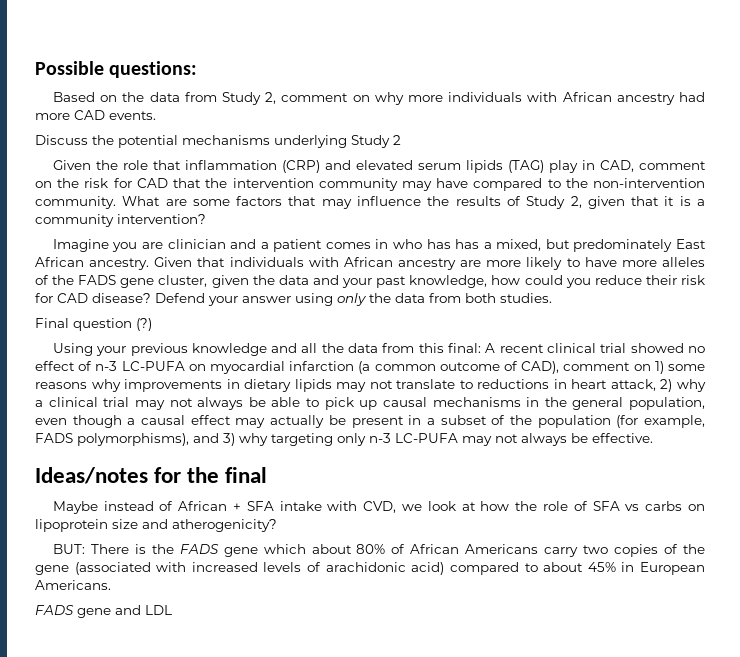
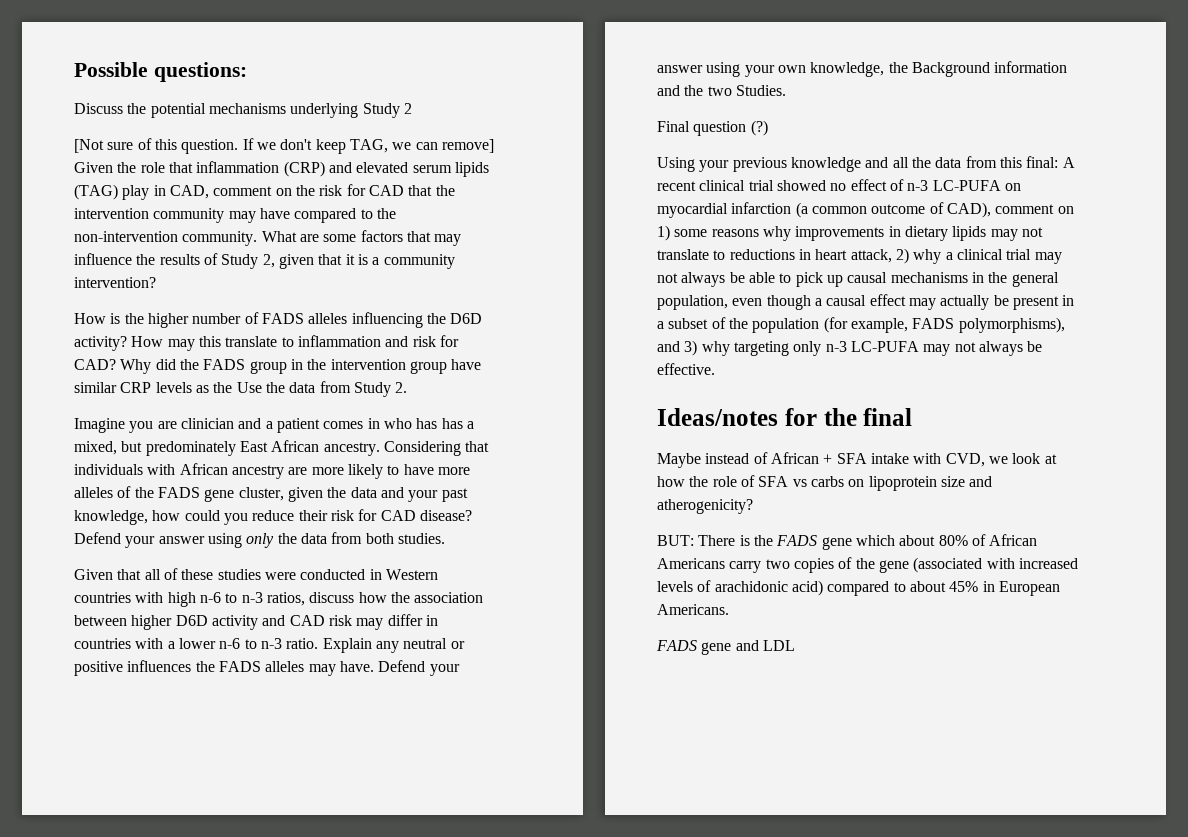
[52,92,706,105] [35,110,156,120] // Based on the data from Study 2, comment on why more individuals with African ancestry had more CAD events. -> (247, 72) none
(401, 140) none -> [74,138,494,154] [Not sure of this question. If we don't keep TAG, we can remove]
(206, 219) none -> [74,312,483,328] [74,335,459,351] [74,359,482,374] [74,381,408,397] // How is the higher number of FADS alleles influencing the D6D activity? How may this translate to inflammation and risk for CAD? Why did the FADS group in the intervention group have similar CRP levels as the Use the data from Study 2.
[154,257,193,267] Given -> [383,441,461,456] Considering
(552, 298) none -> [74,568,438,580] [74,592,484,607] [74,614,438,630] [74,638,465,653] [74,660,460,676] [657,61,1068,77] [657,85,786,96] // Given that all of these studies were conducted in Western countries with high n-6 to n-3 ratios, discuss how the association between higher D6D activity and CAD risk may differ in countries with a lower n-6 to n-3 ratio. Explain any neutral or positive influences the FADS alleles may have. Defend your answer using your own knowledge, the Background information and the two Studies.

